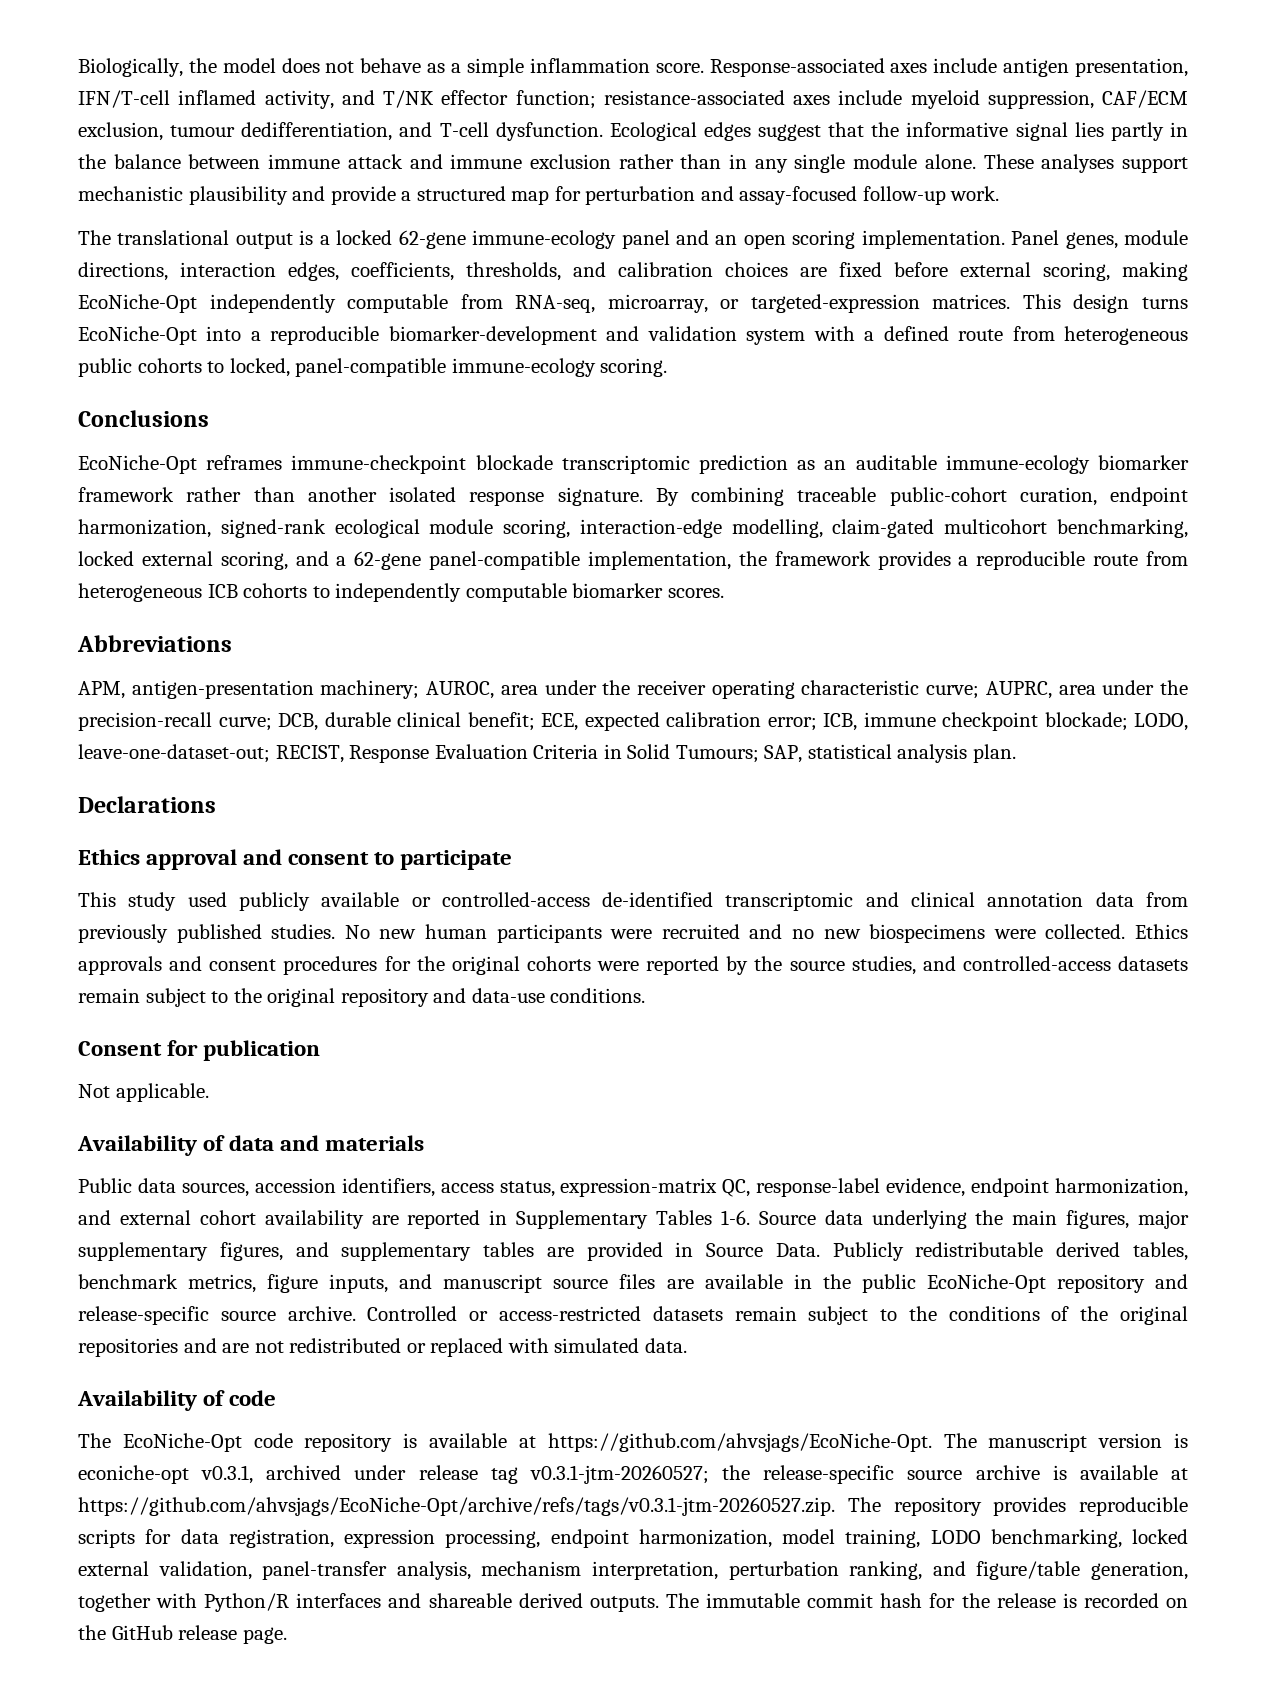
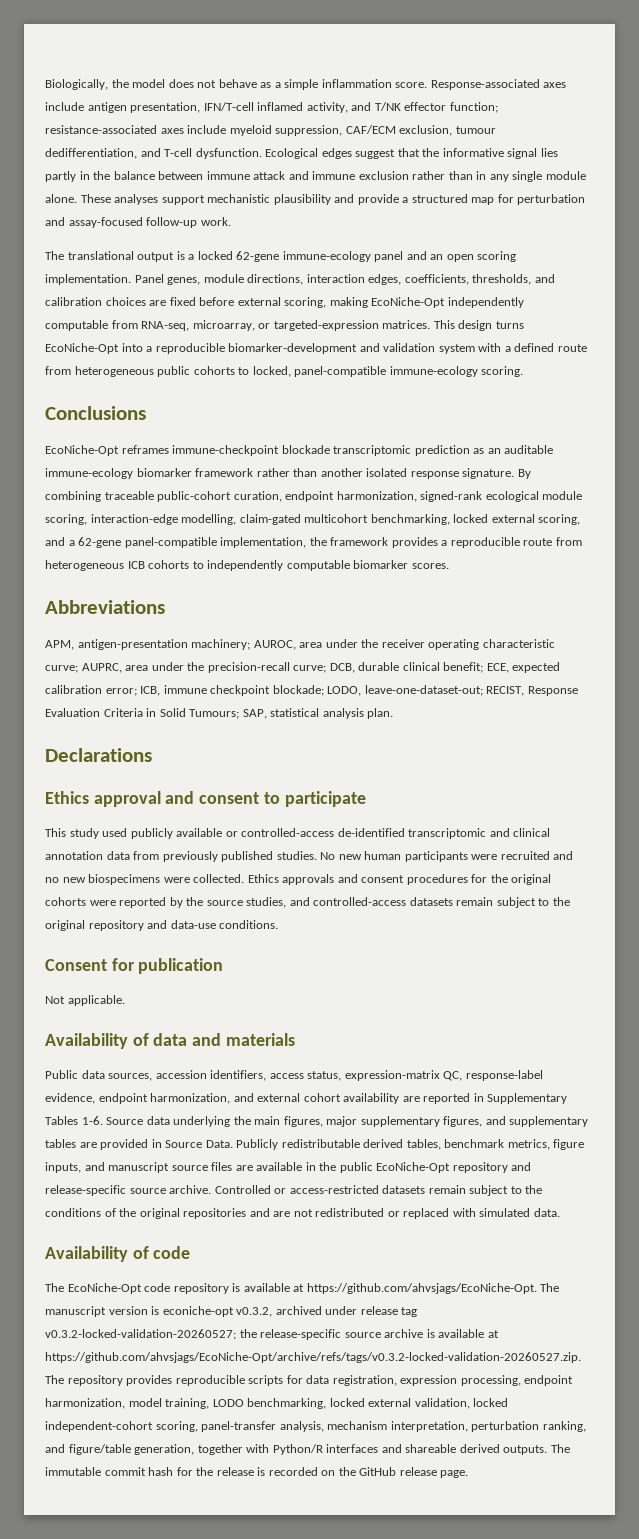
[201,1465,254,1484] v0.3.1, -> [236,1307,273,1317] v0.3.2,
[529,1465,709,1484] v0.3.1-jtm-20260527; -> [45,1329,236,1340] v0.3.2-locked-validation-20260527;
[78,1497,835,1516] https://github.com/ahvsjags/EcoNiche-Opt/archive/refs/tags/v0.3.1-jtm-20260527.zip. -> [45,1352,581,1363] https://github.com/ahvsjags/EcoNiche-Opt/archive/refs/tags/v0.3.2-locked-validation-20260527.zip.
(252, 1570) none -> [473,1398,509,1407] [45,1421,198,1432] locked independent-cohort scoring,

